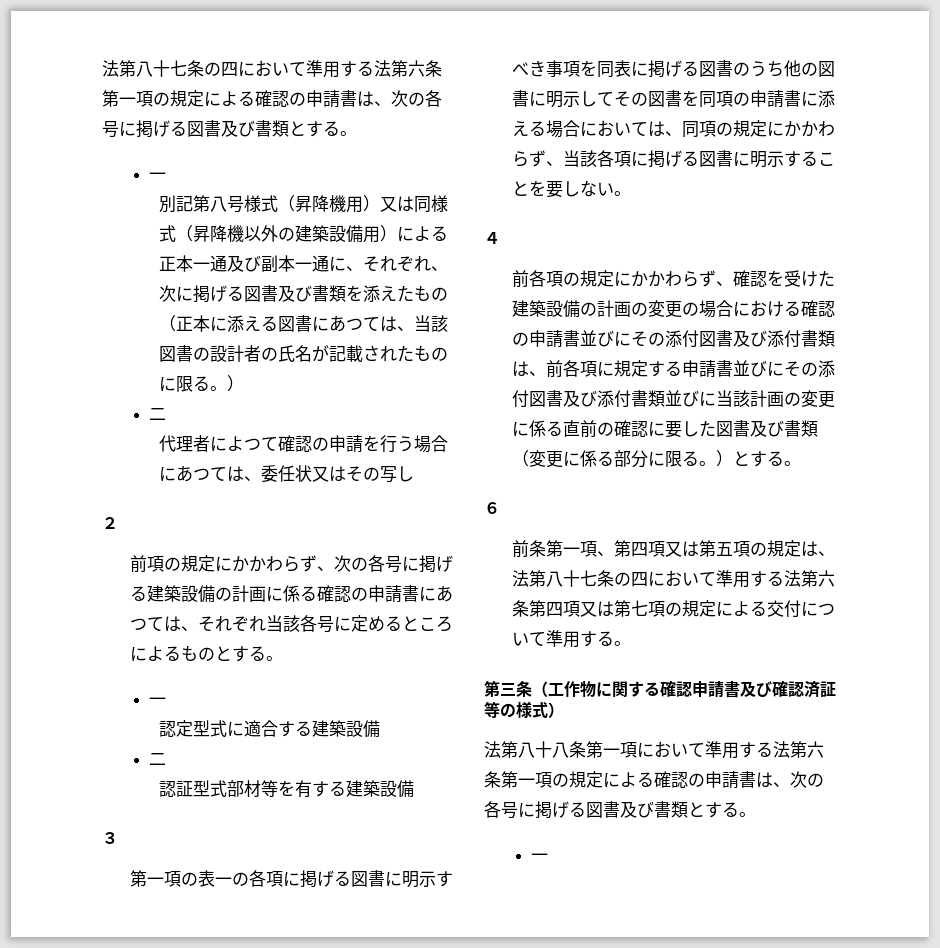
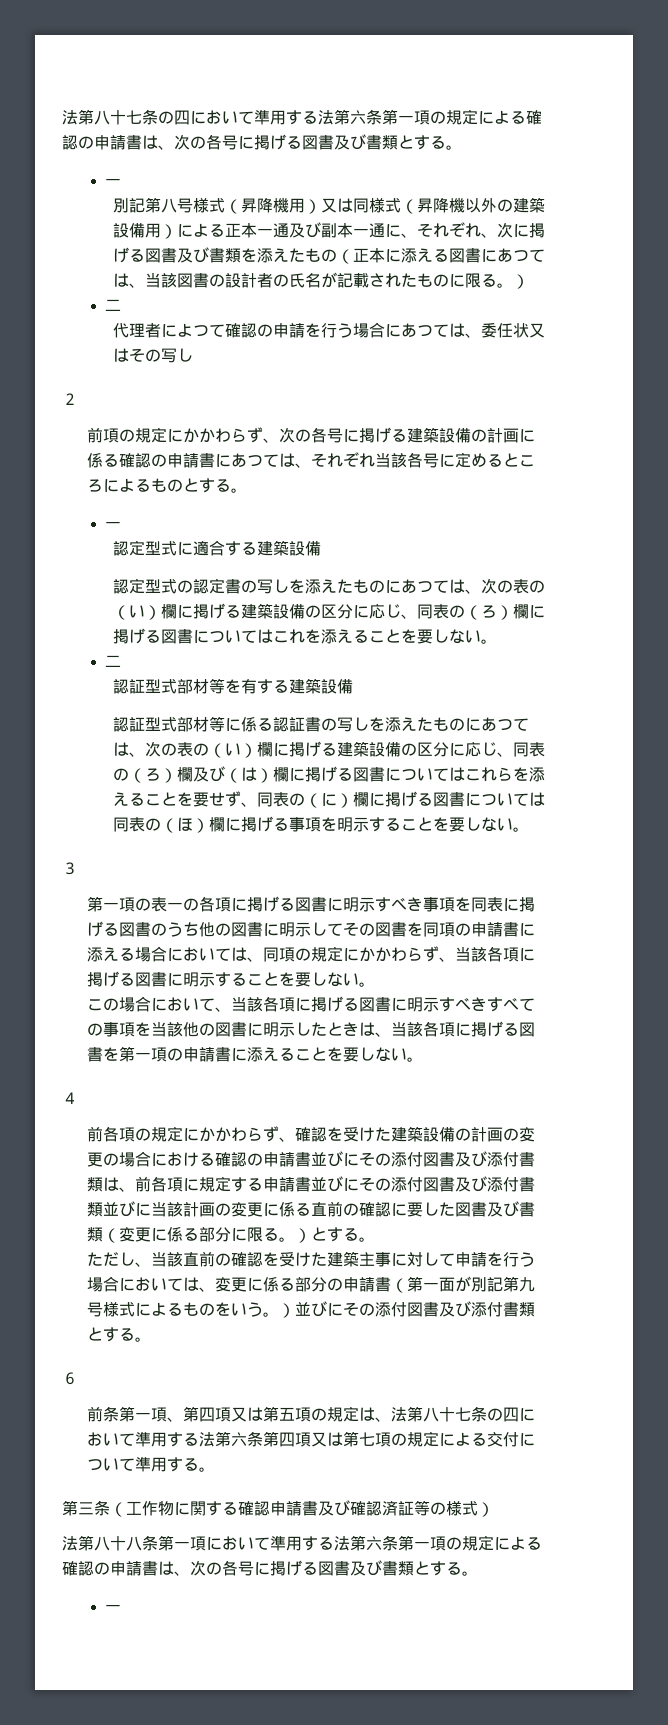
(380, 729) none -> [112,578,545,594] [112,603,545,620] [112,628,497,644] // 認定型式の認定書の写しを添えたものにあつては、次の表の（い）欄に掲げる建築設備の区分に応じ、同表の（ろ）欄に掲げる図書についてはこれを添えることを要しない。
(414, 789) none -> [112,716,529,732] [112,741,545,758] [112,766,545,783] [112,791,545,808] [112,816,529,833] // 認証型式部材等に係る認証書の写しを添えたものにあつては、次の表の（い）欄に掲げる建築設備の区分に応じ、同表の（ろ）欄及び（は）欄に掲げる図書についてはこれらを添えることを要せず、同表の（に）欄に掲げる図書については同表の（ほ）欄に掲げる事項を明示することを要しない。
(632, 193) none -> [87,996,536,1012] [87,1021,536,1037] [87,1046,424,1062] // この場合において、当該各項に掲げる図書に明示すべきすべての事項を当該他の図書に明示したときは、当該各項に掲げる図書を第一項の申請書に添えることを要しない。
(802, 463) none -> [87,1251,536,1267] [87,1276,536,1293] [87,1301,536,1318] [87,1327,152,1342] // ただし、当該直前の確認を受けた建築主事に対して申請を行う場合においては、変更に係る部分の申請書（第一面が別記第九号様式によるものをいう。）並びにその添付図書及び添付書類とする。

